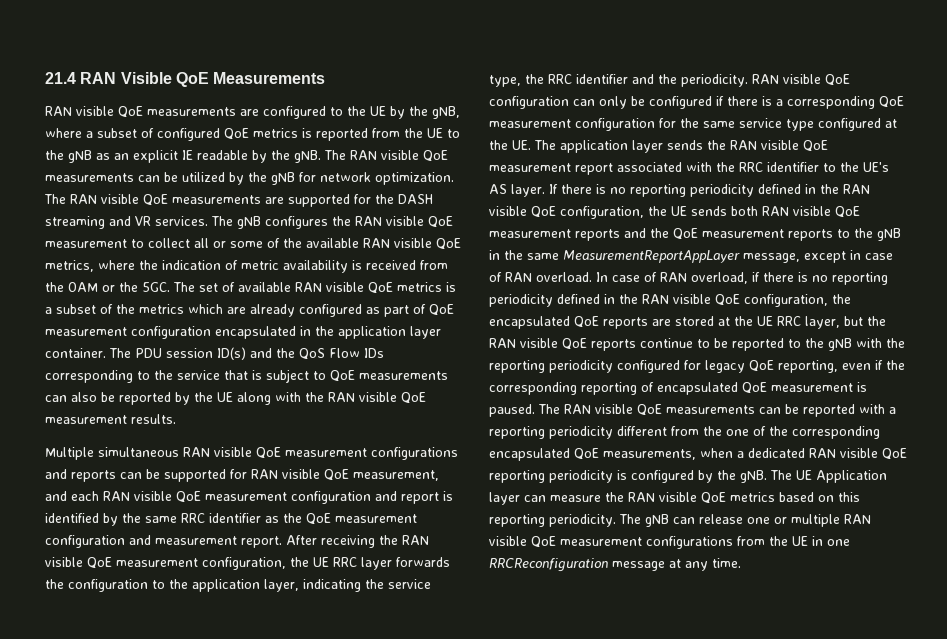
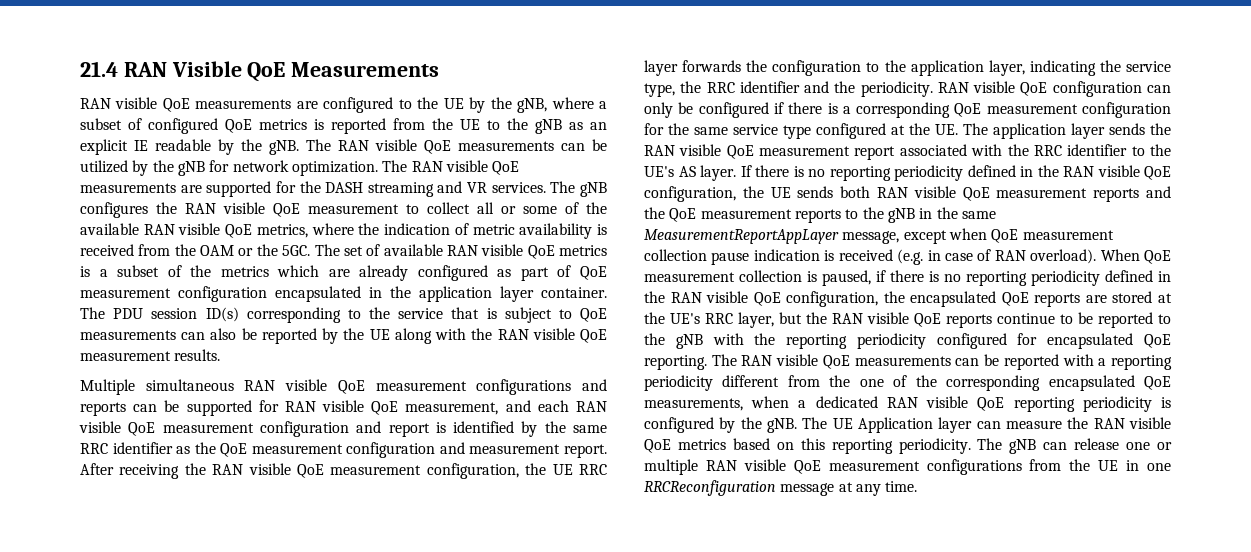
[250,348,384,360] and the QoS Flow IDs -> (239, 314) none
[850,250,893,260] [489,272,748,284] in case of RAN overload. In case of RAN overload, -> [948,228,1114,243] [644,249,1171,265] [644,270,871,286] when QoE measurement collection pause indication is received (e.g. in case of RAN overload). When QoE measurement collection is paused,
[757,316,773,326] UE -> [670,313,700,324] UE's
[705,360,905,373] [489,382,867,395] [489,404,535,417] legacy QoE reporting, even if the corresponding reporting of encapsulated QoE measurement is paused. -> [1047,333,1171,349] [644,355,707,370] encapsulated QoE reporting.

